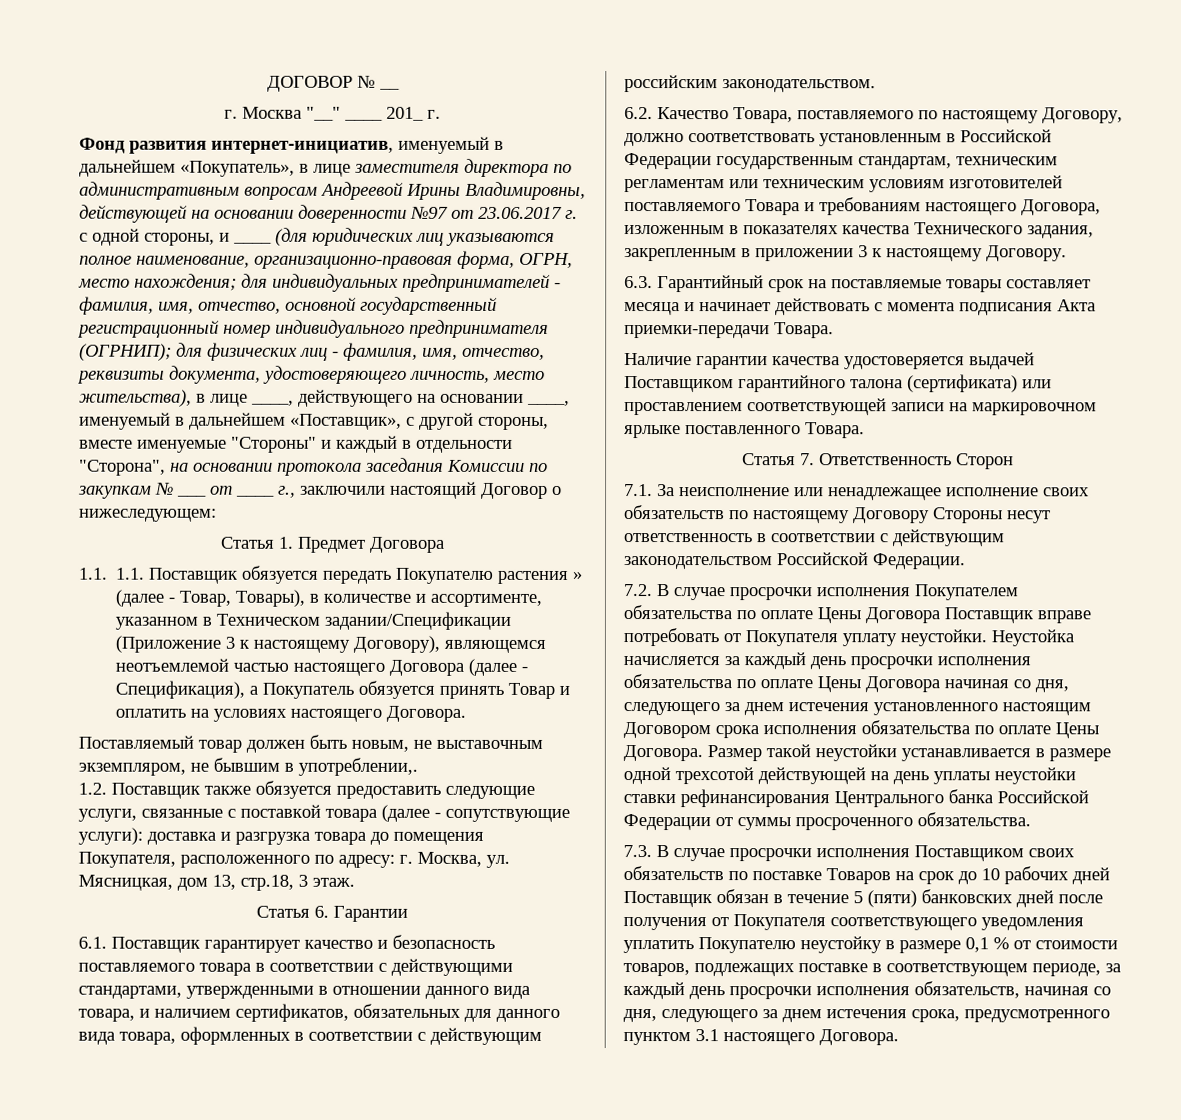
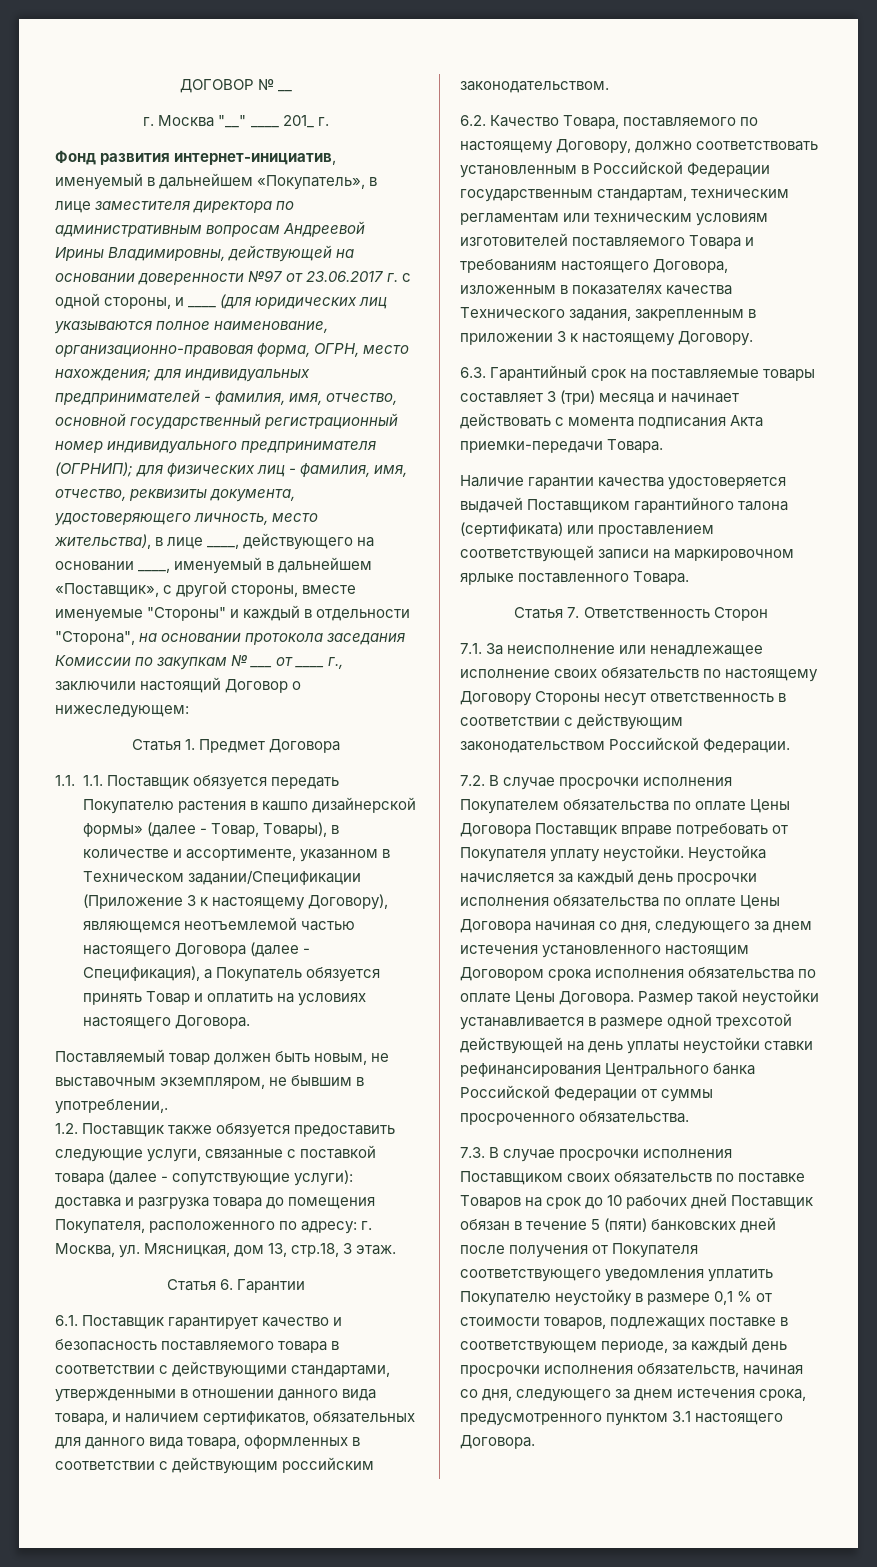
[572,571,583,580] » -> [249,797,416,813] [82,823,143,837] в кашпо дизайнерской формы»
(1091, 284) none -> [547,390,596,405] 3 (три)

